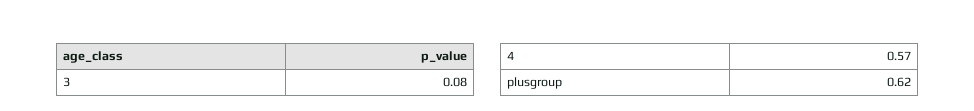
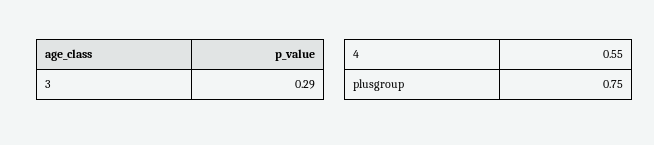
[442,77,467,87] 0.08 -> [294,80,315,89] 0.29
[886,51,911,61] 0.57 -> [602,50,623,58] 0.55
[886,77,911,87] 0.62 -> [602,80,623,88] 0.75

